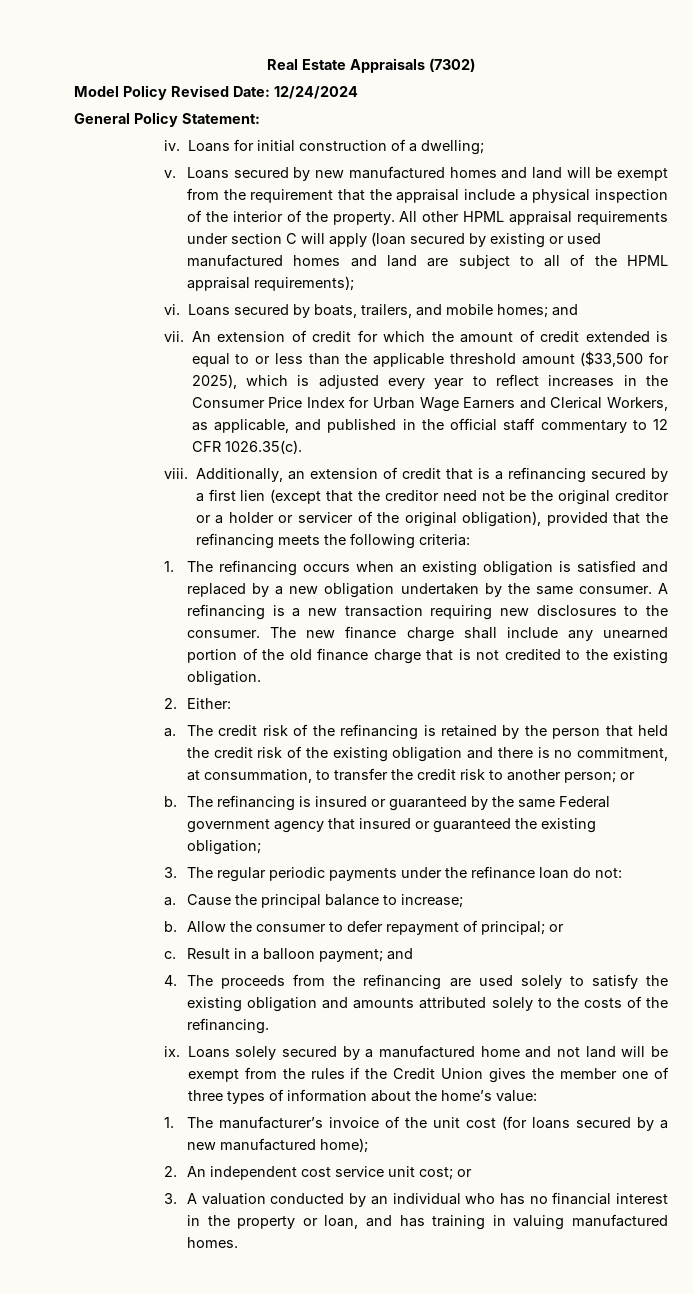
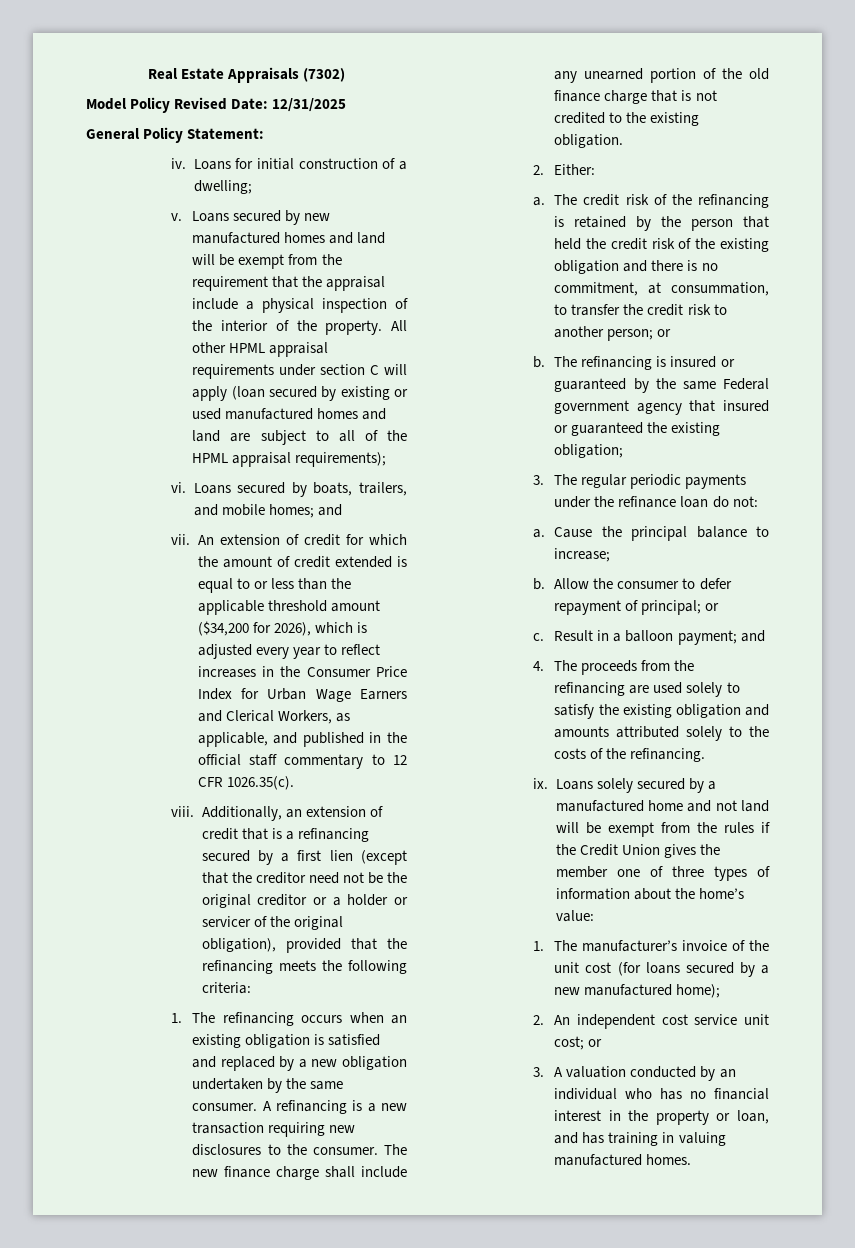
[274,86,358,99] 12/24/2024 -> [272,98,347,112] 12/31/2025
[580,351,669,367] [191,374,237,389] ($33,500 for 2025), -> [197,621,311,636] ($34,200 for 2026),

